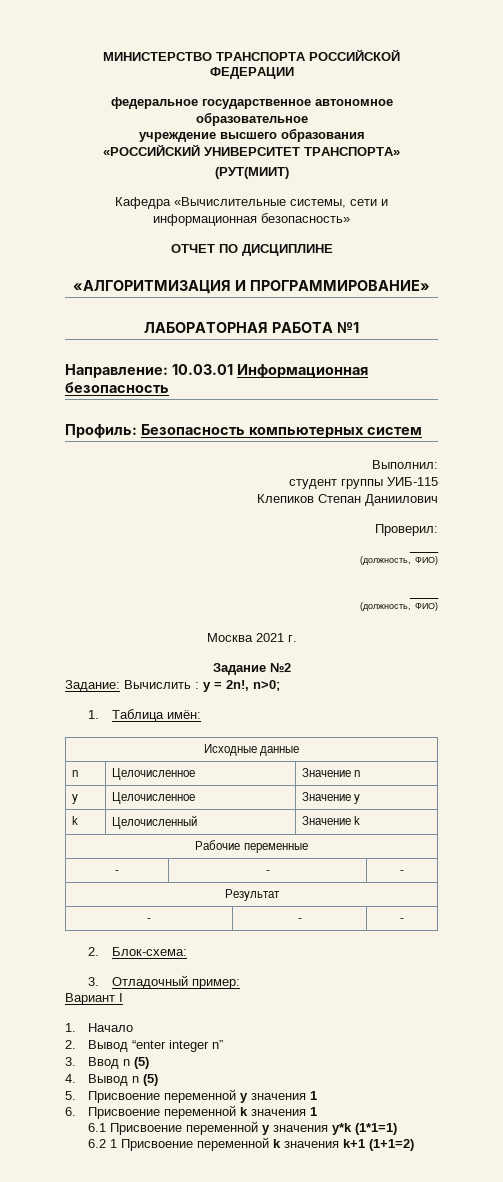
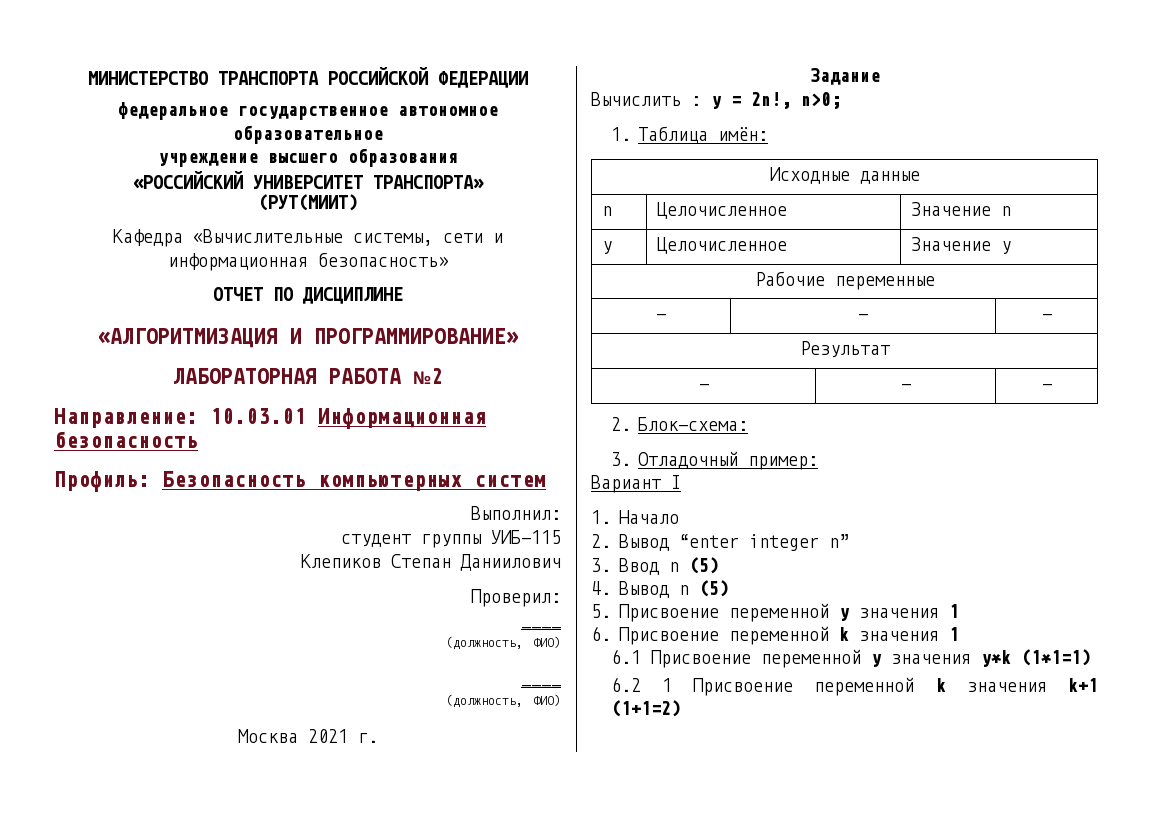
[336,322,359,333] №1 -> [412,368,443,384] №2
[269,663,291,673] [65,680,120,692] №2 // Задание: -> (880, 76) //
[72,816,79,825] [112,815,198,829] [302,816,361,825] // k | Целочисленный | Значение k -> (1012, 247) none

